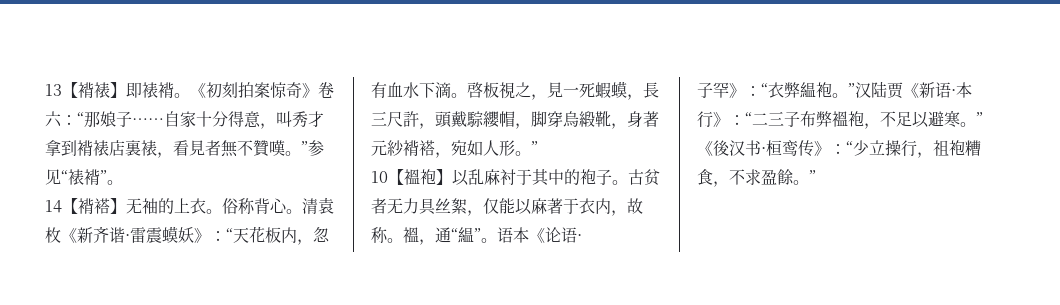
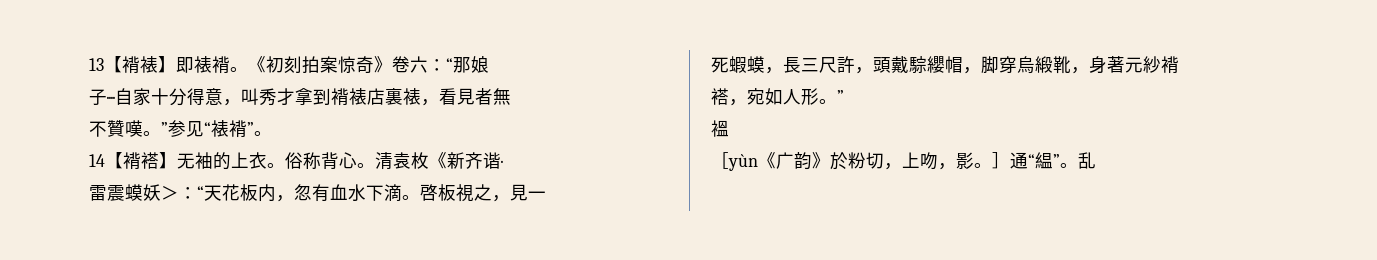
[116,111,164,127] 子…… -> [89,89,115,106] // 子····
(238, 148) none -> (511, 96) //
(130, 237) none -> (503, 163) //
[194,228,210,243] 》 -> [161,186,179,200] ＞
(579, 91) none -> (546, 195) //
(419, 148) none -> (1179, 65) //
[371,169,660,186] [371,198,643,216] [371,227,582,245] [697,81,972,99] [697,110,983,129] [697,140,981,158] [697,169,816,187] 10【褞袍】以乱麻衬于其中的袍子。古贫者无力具丝絮，仅能以麻著于衣内，故称。褞，通“緼”。语本《论语· // 子罕》：“衣弊緼袍。”汉陆贾《新语·本行》：“二三子布弊褞袍，不足以避寒。”《後汉书·桓鸾传》：“少立操行，祖袍糟食，不求盈餘。” -> [711,120,729,137] [711,152,1096,171] 褞 // ［yùn《广韵》於粉切，上吻，影。］通“緼”。乱

